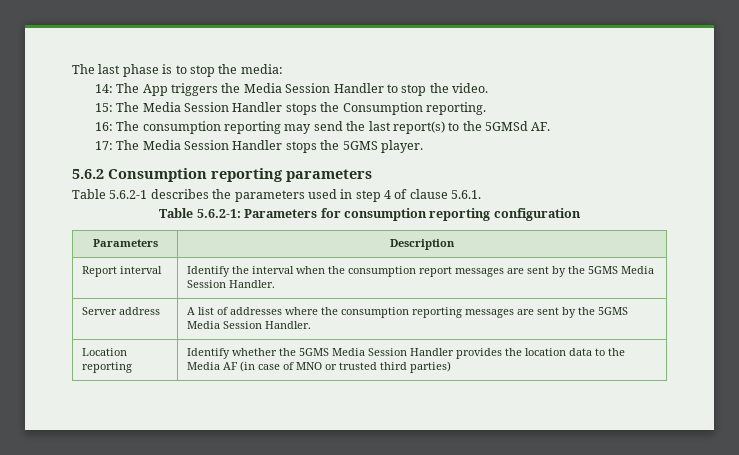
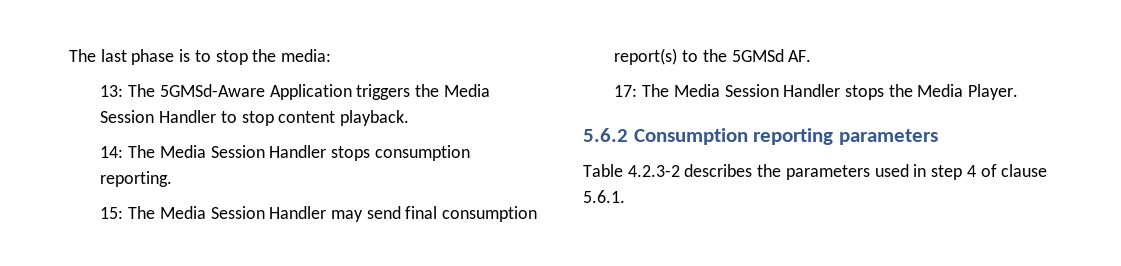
[94,83,168,96] 14: The App -> [100,84,352,100] 13: The 5GMSd-Aware Application
[429,83,489,93] the video. -> [278,110,409,126] [100,145,470,161] [100,171,173,187] content playback. // 14: The Media Session Handler stops consumption reporting.
[285,102,486,115] [94,121,391,134] stops the Consumption reporting. // 16: The consumption reporting may send the last -> [330,206,538,222] may send final consumption
[342,140,423,153] 5GMS player. -> [917,84,1019,100] Media Player.
[109,190,148,199] 5.6.2-1 -> [627,165,680,177] 4.2.3-2
[159,208,581,221] [92,239,158,247] [390,239,455,250] [81,266,162,277] [186,266,654,277] [186,280,275,288] [81,307,160,315] [186,307,628,318] [186,321,311,329] [81,348,127,356] [81,362,132,373] [186,348,625,359] [186,361,451,373] // Table 5.6.2-1: Parameters for consumption reporting configuration // Parameters | Description // Report interval | Identify the interval when the consumption report messages are sent by the 5GMS Media Session Handler. // Server address | A list of addresses where the consumption reporting messages are sent by the 5GMS Media Session Handler. // Location reporting | Identify whether the 5GMS Media Session Handler provides the location data to the Media AF (in case of MNO or trusted third parties) -> (625, 196) none

